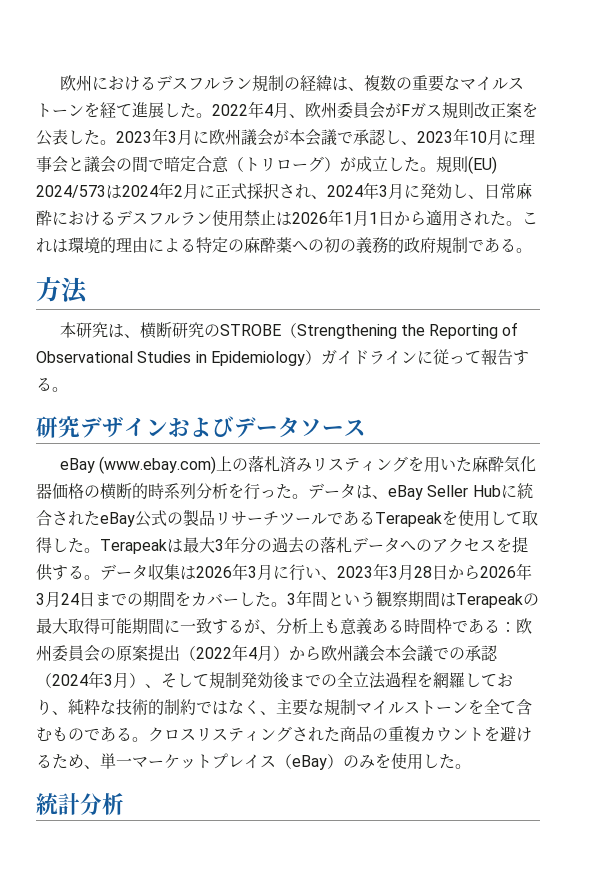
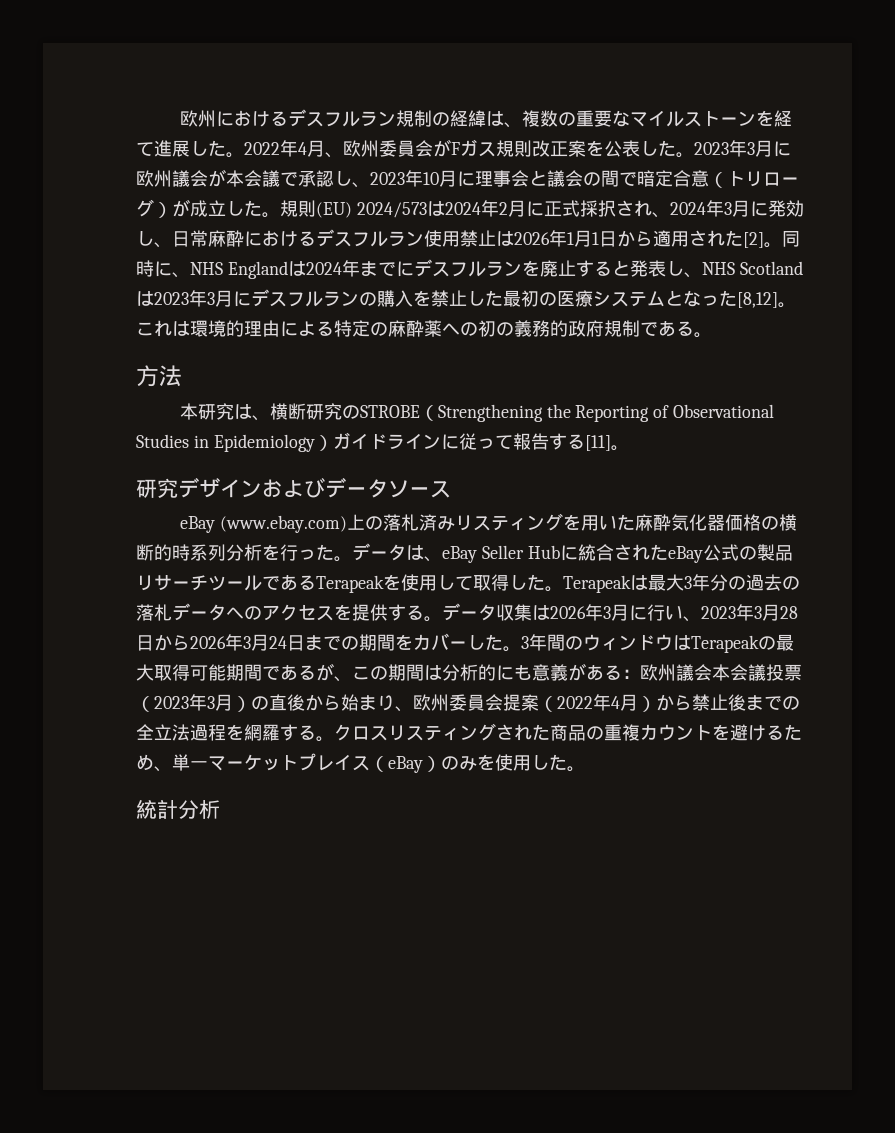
(506, 218) none -> [743,231,800,248] [136,259,803,279] [136,289,778,308] [2]。同時に、NHS Englandは2024年までにデスフルランを廃止すると発表し、NHS Scotlandは2023年3月にデスフルランの購入を禁止した最初の医療システムとなった[8,12]
(52, 384) none -> [584,435,611,451] [11]
[328,591,440,608] という観察期間 -> [565,634,673,651] のウィンドウ
[164,618,532,635] [36,644,180,662] に一致するが、分析上も意義ある時間枠である：欧州委員会の原案提出 -> [262,663,802,682] [136,694,539,712] であるが、この期間は分析的にも意義がある：欧州議会本会議投票（2023年3月）の直後から始まり、欧州委員会提案
[321,645,498,662] [36,671,273,689] 欧州議会本会議での承認（2024年3月）、そして規制発効 -> [692,694,728,711] 禁止
[465,673,513,688] [36,699,532,716] [36,727,116,742] しており、純粋な技術的制約ではなく、主要な規制マイルストーンを全て含むものであ -> [280,724,298,741] す

